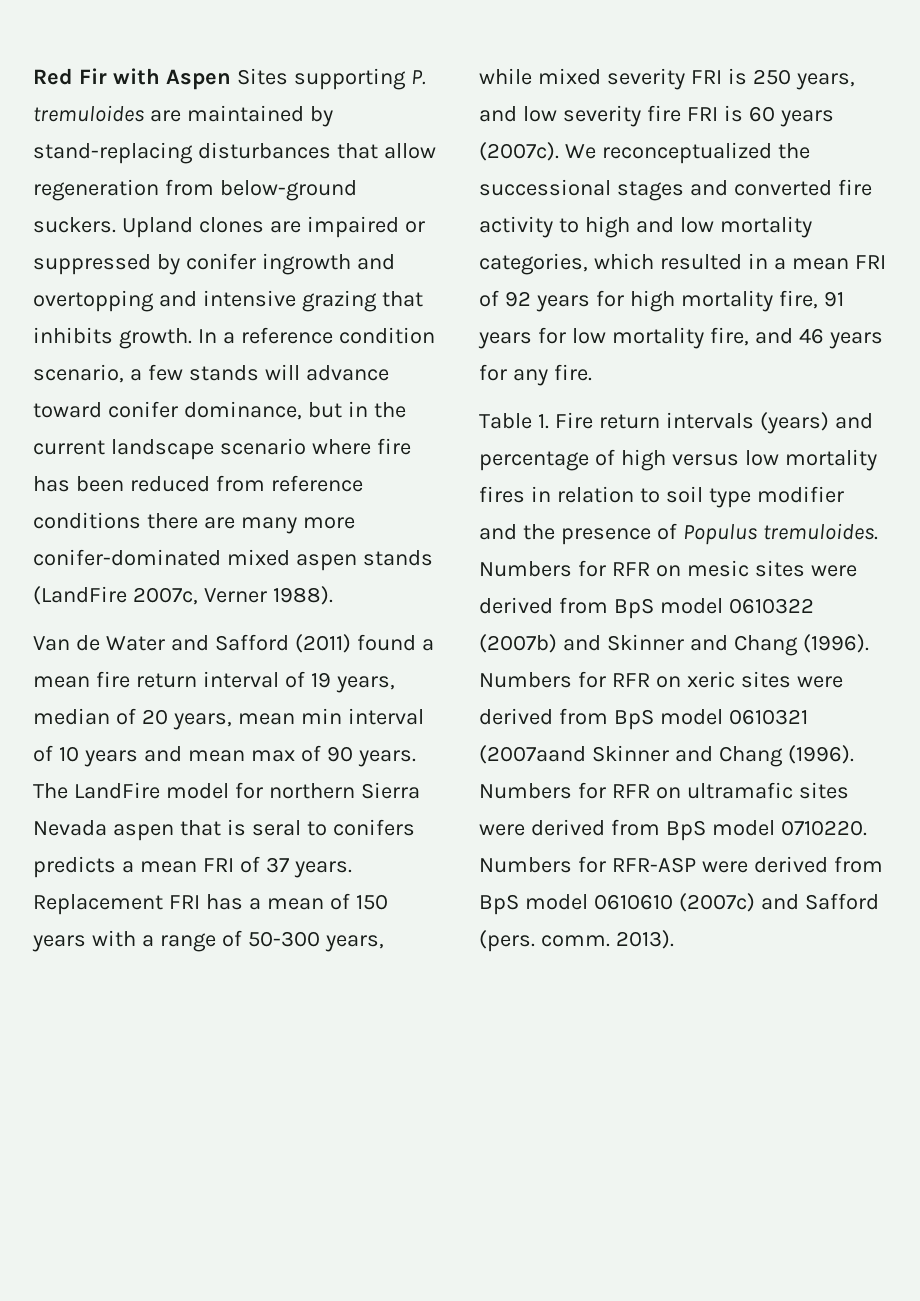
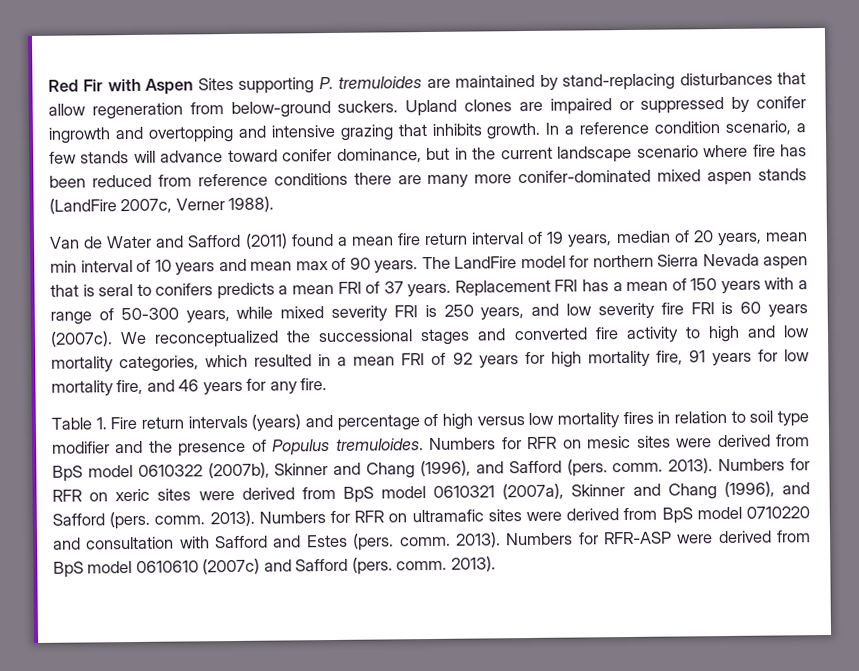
[479,634,869,656] (2007b) and Skinner and Chang (1996). -> [207,458,714,479] (2007b), Skinner and Chang (1996), and Safford (pers. comm. 2013).
[479,745,854,767] (2007aand Skinner and Chang (1996). -> [502,481,810,500] [52,510,255,530] (2007a), Skinner and Chang (1996), and Safford (pers. comm. 2013).
[780,820,867,836] 0710220. -> [746,506,811,519] [53,532,501,551] 0710220 and consultation with Safford and Estes (pers. comm. 2013).

